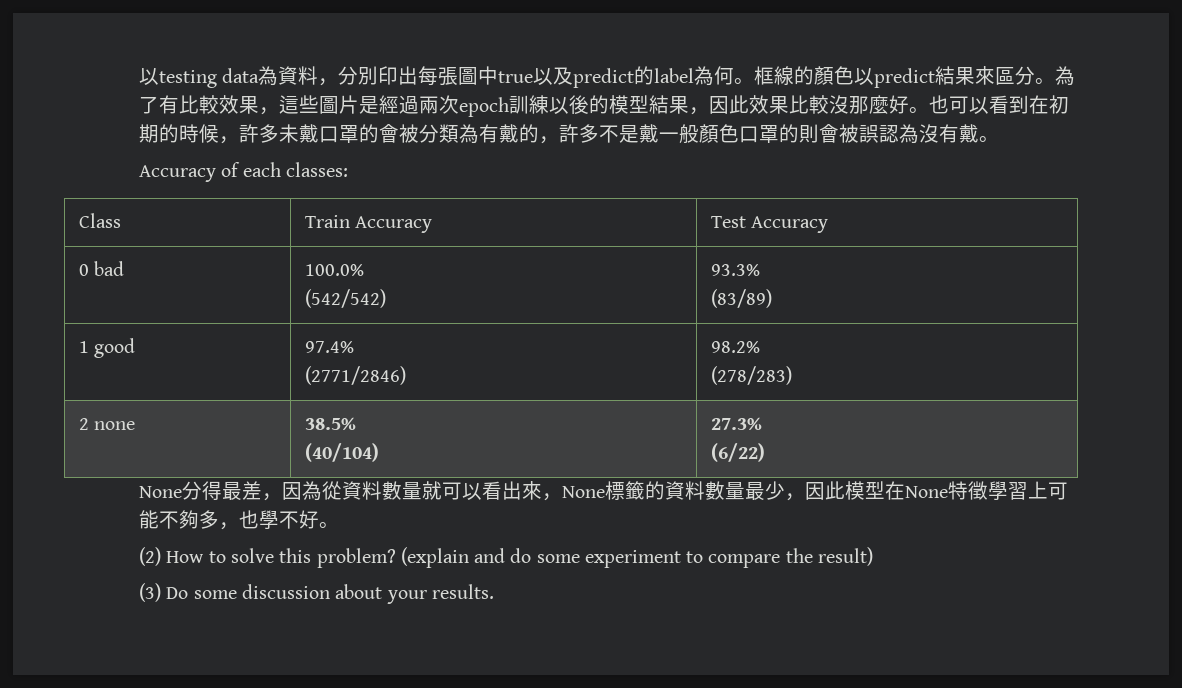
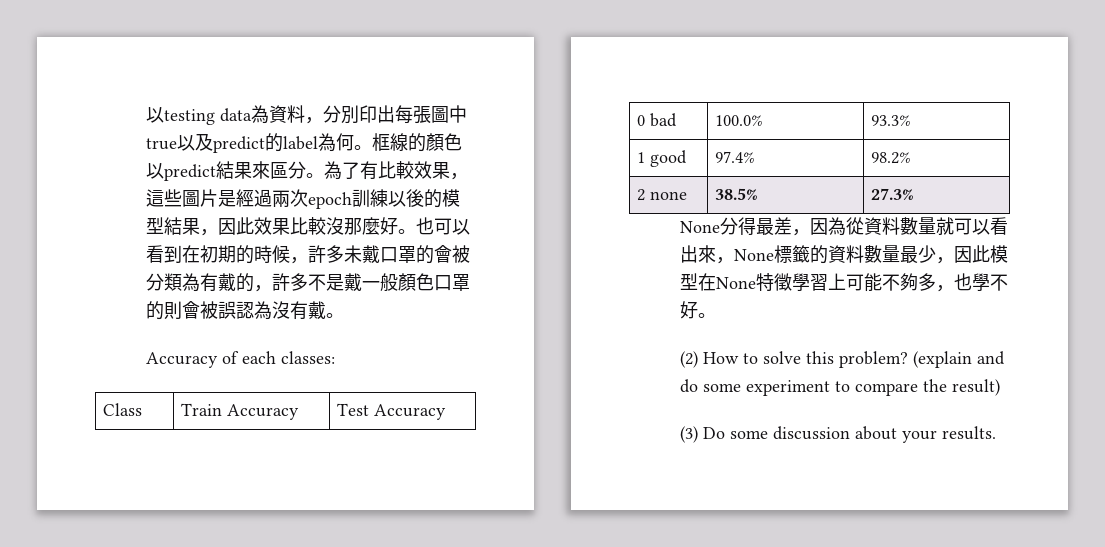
[304,289,386,308] // (542/542) -> (763, 120) none
[710,289,772,308] // (83/89) -> (911, 120) none
[304,366,406,385] // (2771/2846) -> (755, 157) none
[710,366,792,385] // (278/283) -> (911, 158) none
[304,443,379,462] // (40/104) -> (758, 194) none
[710,443,765,462] // (6/22) -> (914, 194) none

